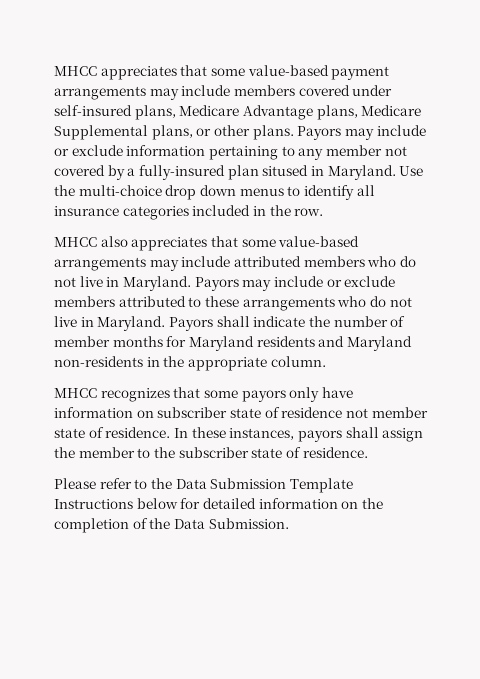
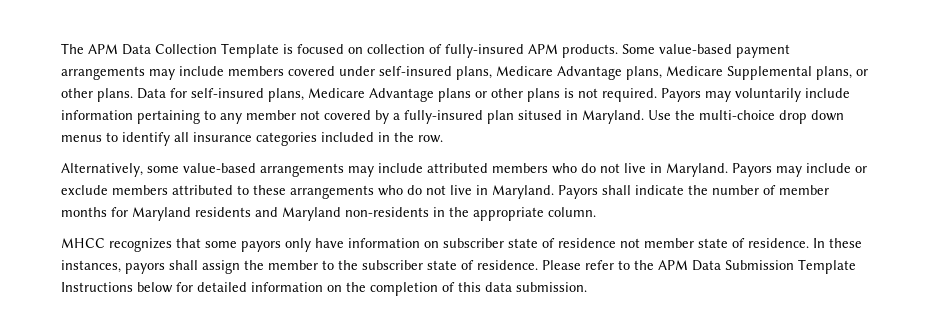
[54,65,245,80] MHCC appreciates that some -> [61,43,655,58] The APM Data Collection Template is focused on collection of fully-insured APM products. Some
[297,125,426,140] [54,145,123,156] Payors may include or exclude -> [137,88,850,102] Data for self-insured plans, Medicare Advantage plans or other plans is not required. Payors may voluntarily include
[54,236,238,251] MHCC also appreciates that -> [61,163,143,177] Alternatively,
(368, 452) // -> (538, 265) none
(172, 483) none -> [658,260,688,270] APM
[149,518,289,529] the Data Submission. -> [458,282,587,292] this data submission.

